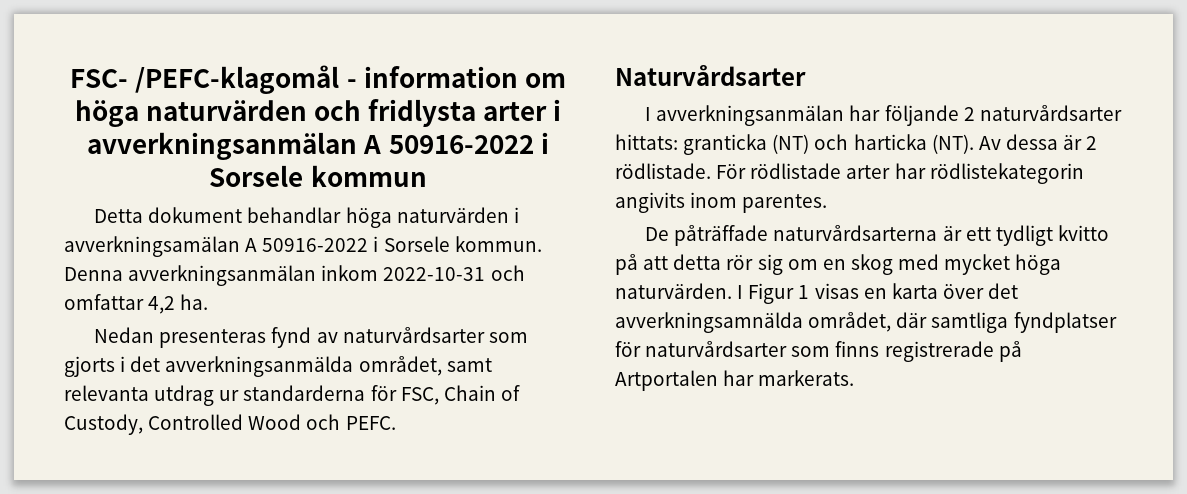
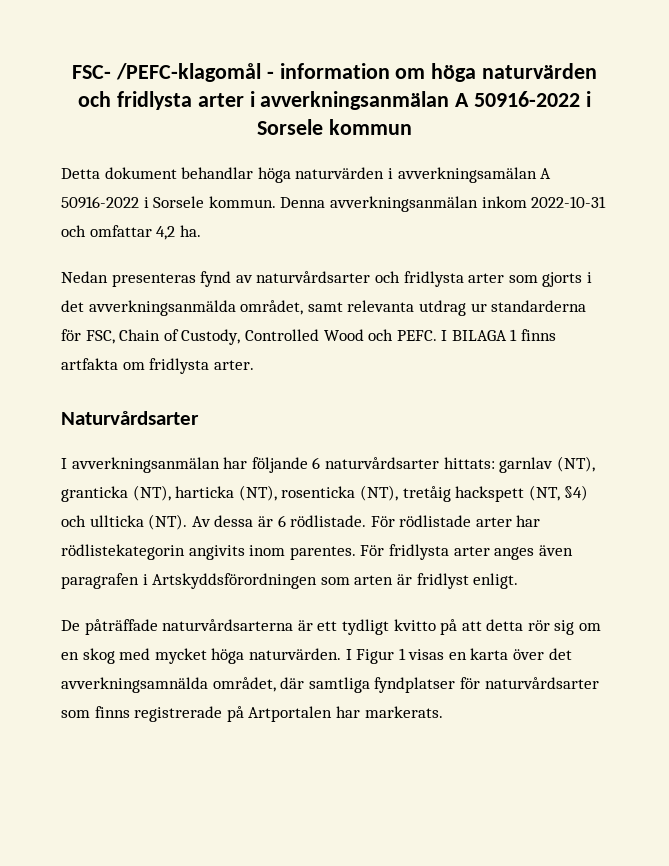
(485, 335) none -> [374,271,505,287] och fridlysta arter
(396, 423) none -> [441,329,557,341] [61,358,254,374] I BILAGA 1 finns artfakta om fridlysta arter.
[963,107,975,121] 2 -> [312,457,321,469] 6
[683,134,927,155] granticka (NT) och harticka -> [499,456,595,473] [61,485,589,502] [61,515,144,527] garnlav (NT), granticka (NT), harticka (NT), rosenticka (NT), tretåig hackspett (NT, §4) och ullticka
[1086,136,1098,150] 2 -> [277,515,286,527] 6
(828, 203) none -> [360,544,573,560] [61,573,519,589] För fridlysta arter anges även paragrafen i Artskyddsförordningen som arten är fridlyst enligt.

